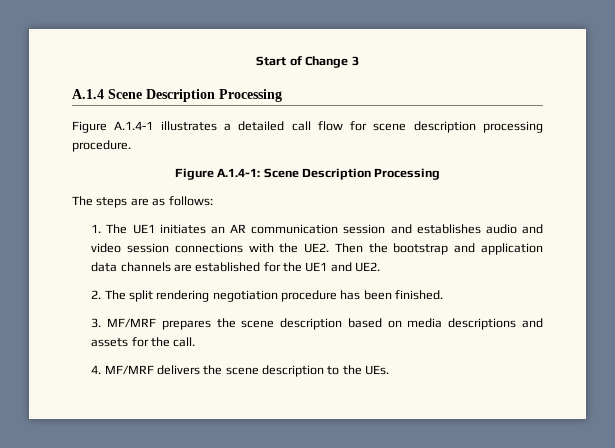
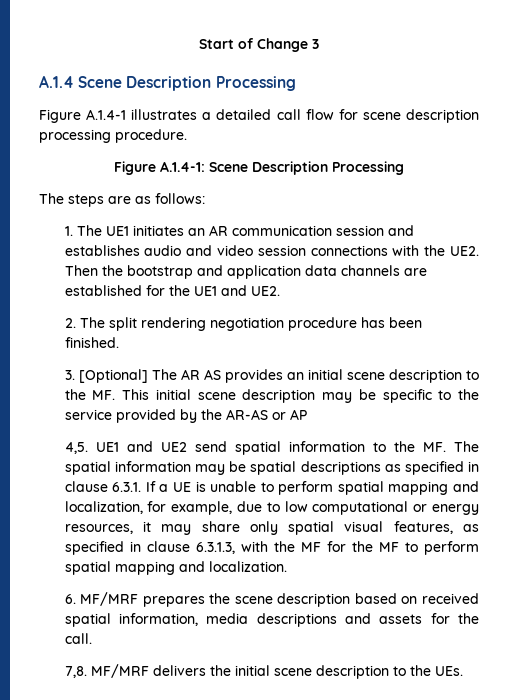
(102, 323) none -> [78,369,479,383] [64,389,479,403] [64,409,307,423] [64,441,479,455] [64,461,480,475] [64,481,480,495] [64,501,480,515] [64,521,480,535] [64,541,480,555] [64,561,287,575] [64,594,76,604] [Optional] The AR AS provides an initial scene description to the MF. This initial scene description may be specific to the service provided by the AR-AS or AP // 4,5. UE1 and UE2 send spatial information to the MF. The spatial information may be spatial descriptions as specified in clause 6.3.1. If a UE is unable to perform spatial mapping and localization, for example, due to low computational or energy resources, it may share only spatial visual features, as specified in clause 6.3.1.3, with the MF for the MF to perform spatial mapping and localization. // 6.
(402, 324) none -> [422,593,480,604] [64,613,199,627] received spatial information,
[91,365,102,374] 4. -> [64,666,87,678] 7,8.
(223, 370) none -> [234,665,270,676] initial

